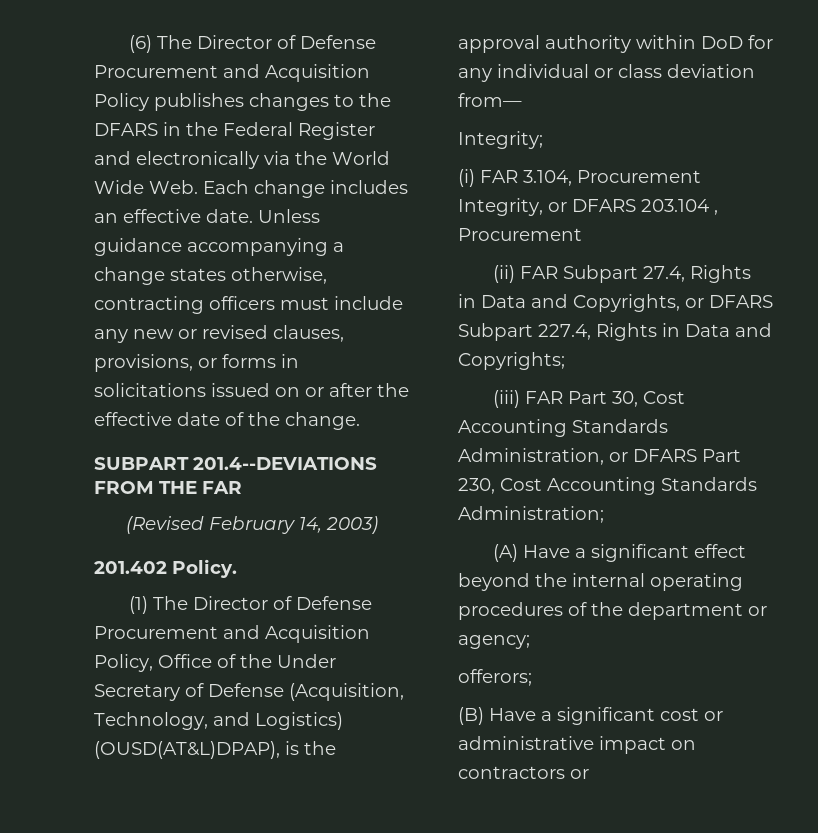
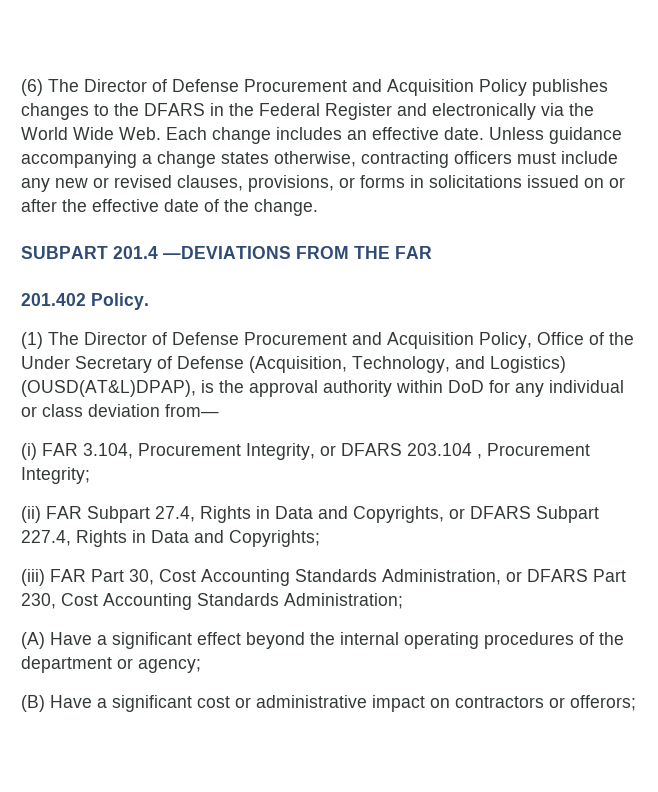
[193,457,377,470] 201.4--DEVIATIONS -> [113,246,291,259] 201.4 —DEVIATIONS
[126,516,378,534] // (Revised February 14, 2003) -> (432, 252) none
[458,131,543,149] // Integrity; -> (219, 410) none
(582, 234) none -> [21,467,90,484] Integrity;
[458,669,532,686] // offerors; -> (201, 666) none
(589, 774) none -> [570,695,636,711] offerors;

